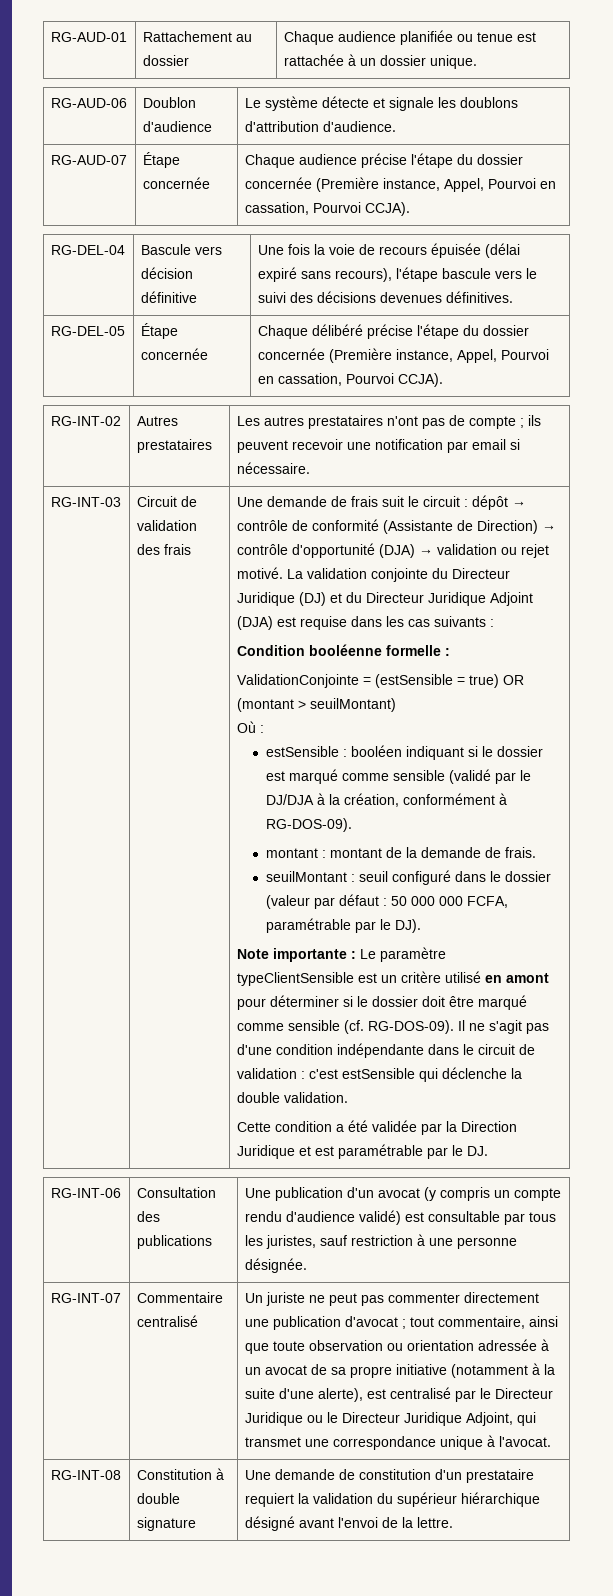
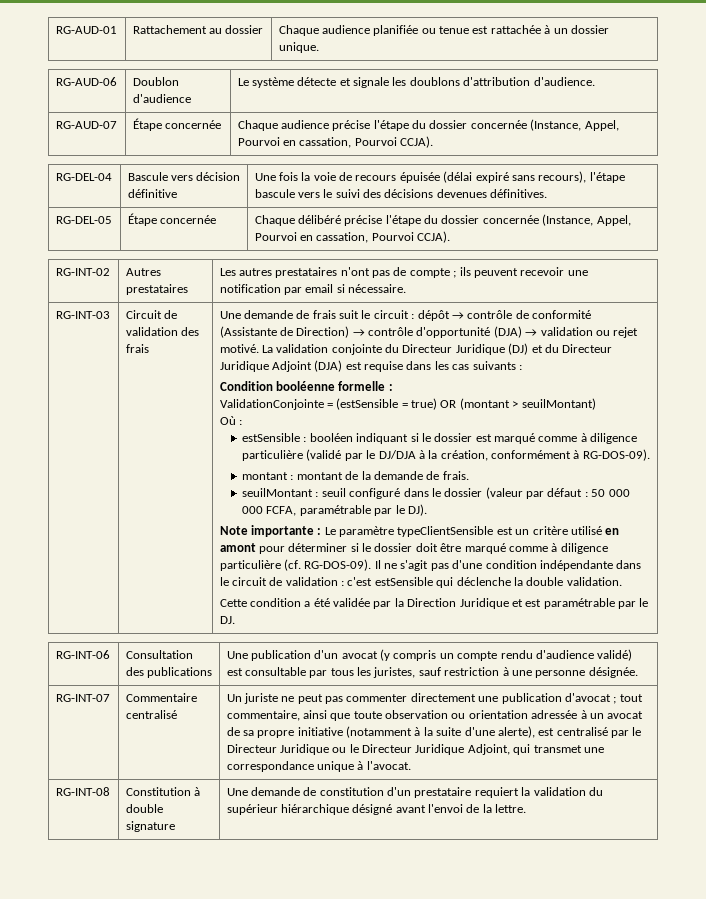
[315,177,440,192] (Première instance, -> [530,119,582,131] (Instance,
[328,348,453,363] (Première instance, -> [542,214,594,226] (Instance,
[392,770,445,781] sensible -> [580,433,638,444] [242,450,304,461] à diligence particulière
[287,1020,340,1031] sensible -> [551,543,608,554] [219,560,281,571] à diligence particulière

